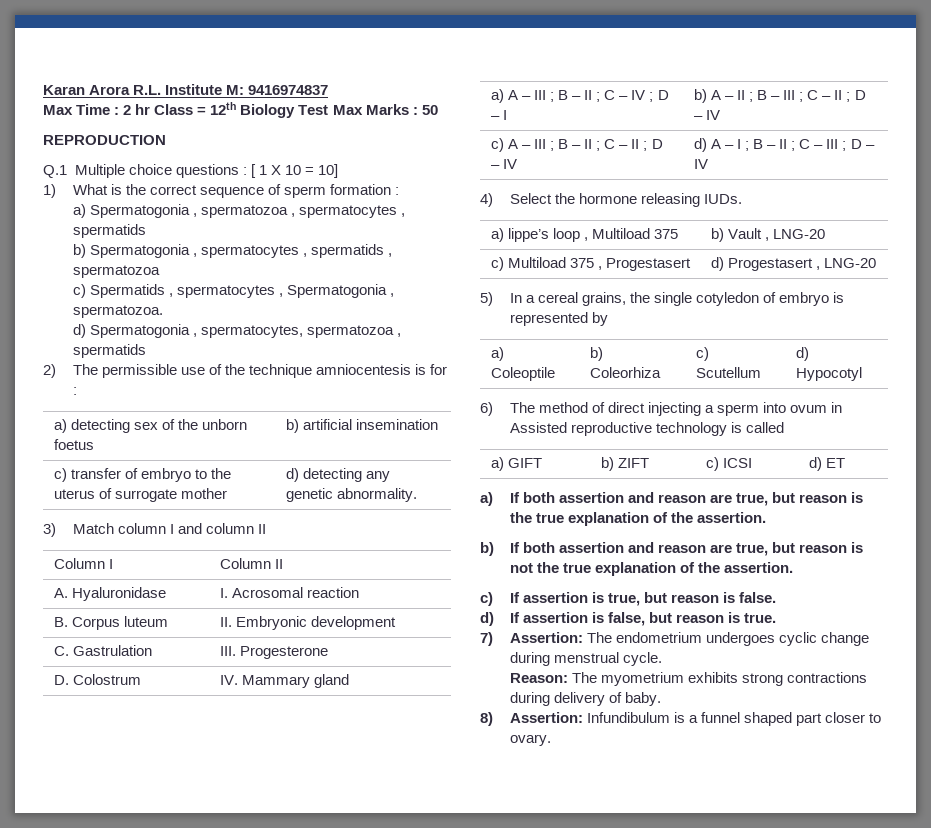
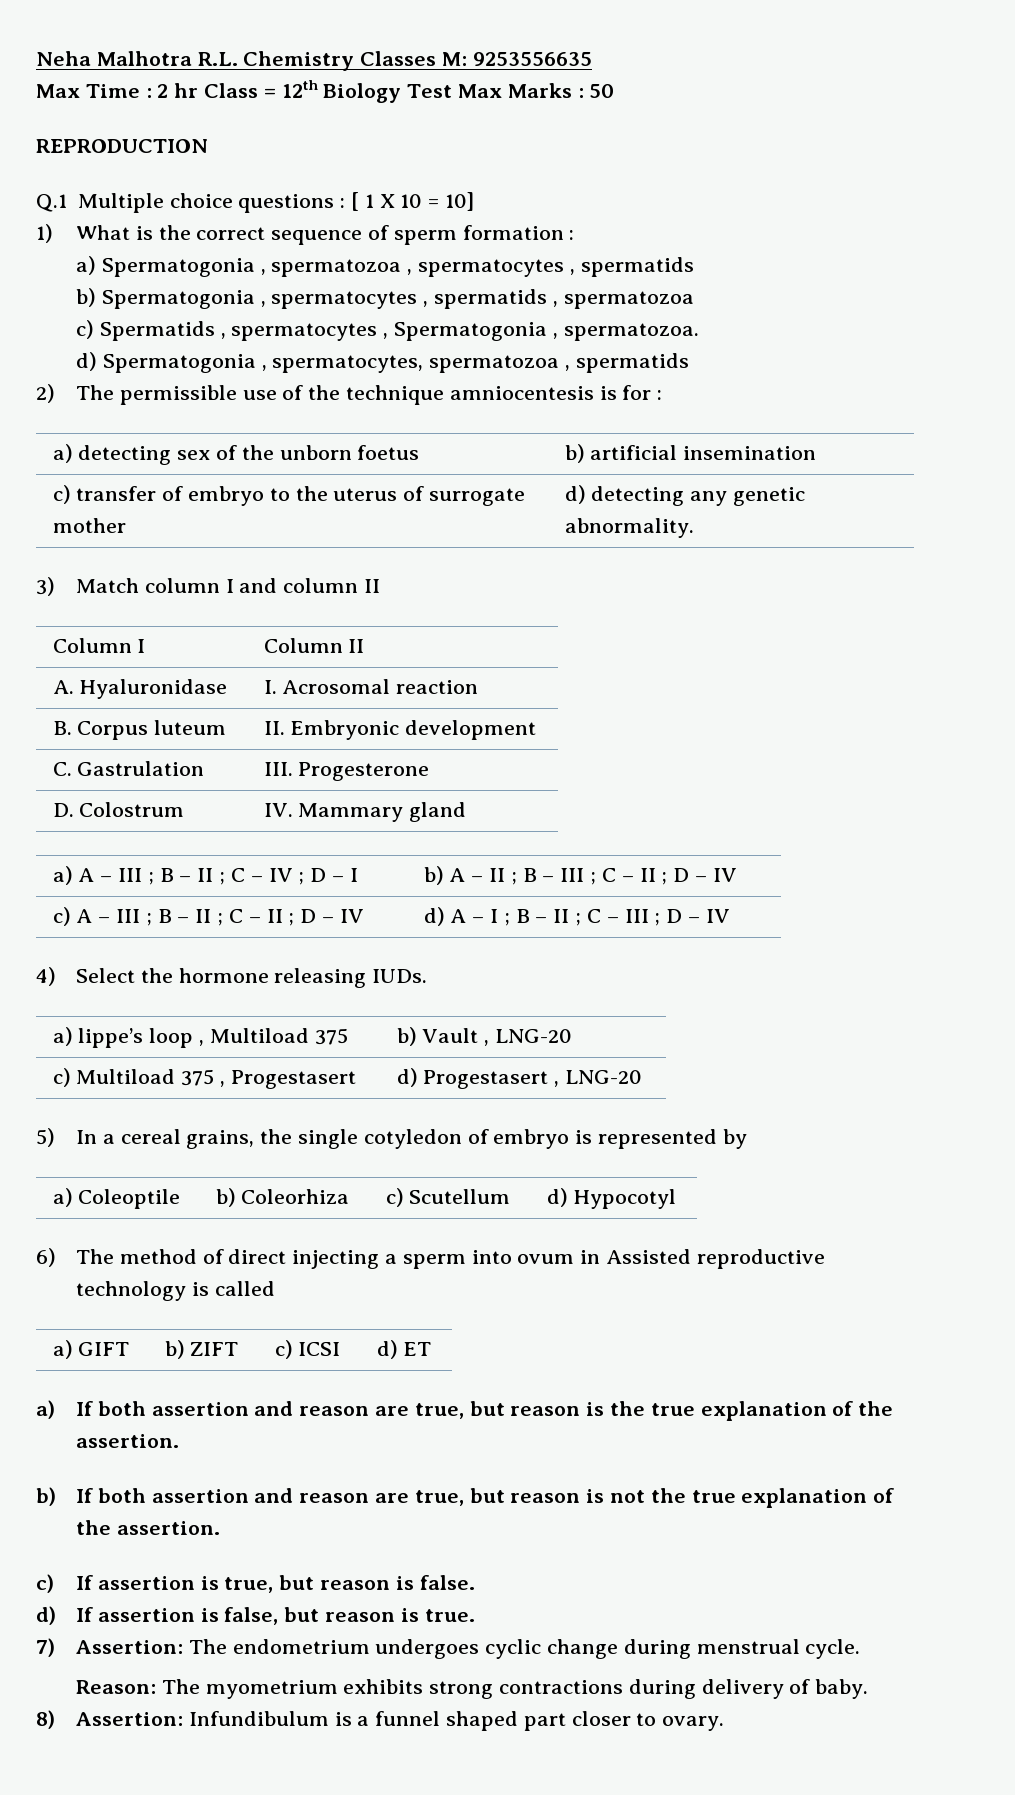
[43,84,329,95] Karan Arora R.L. Institute M: 9416974837 -> [36,51,592,71] Neha Malhotra R.L. Chemistry Classes M: 9253556635

